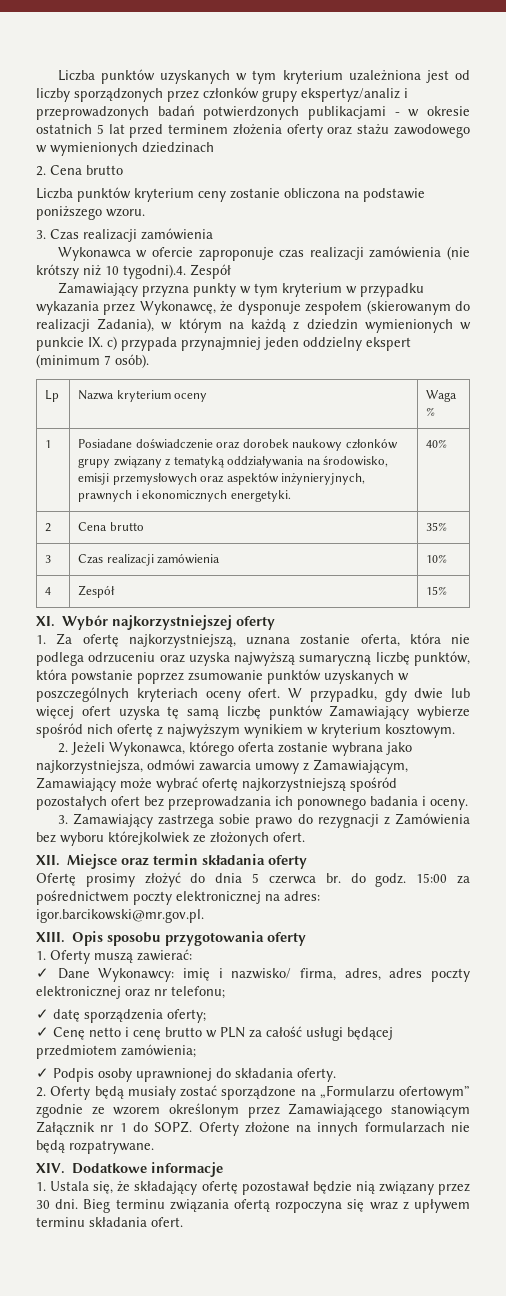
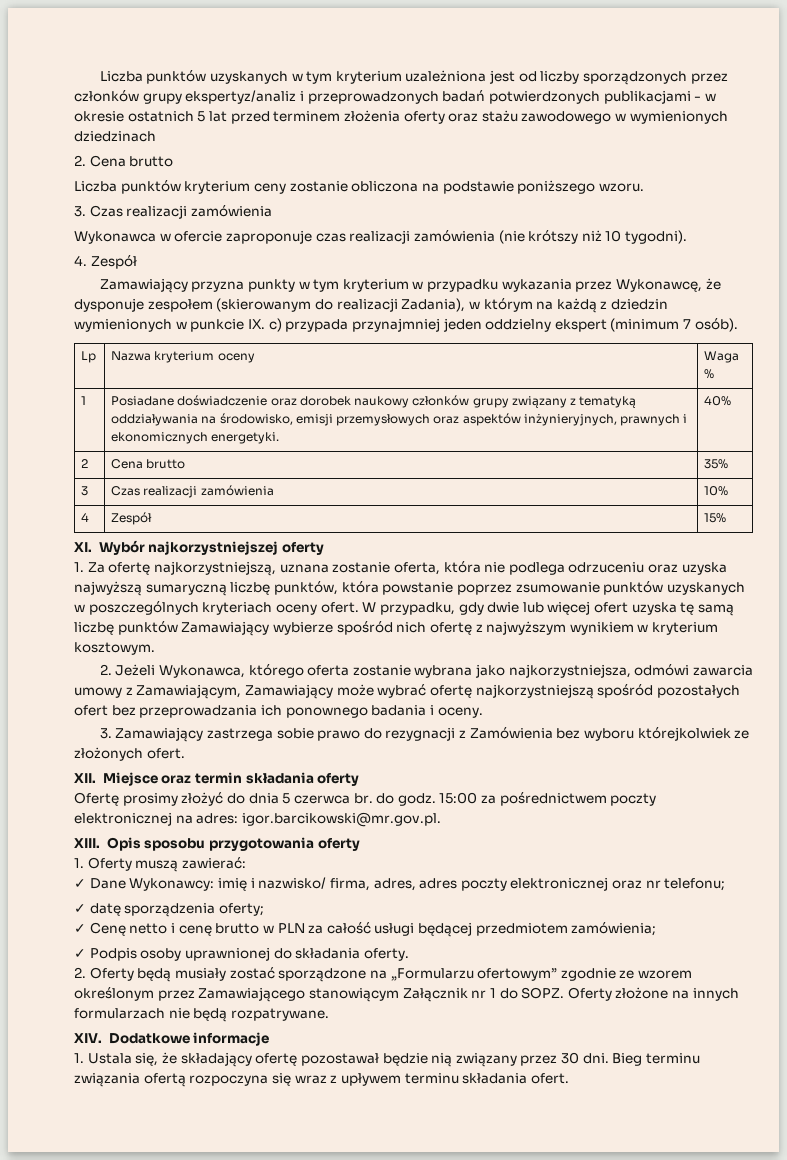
[123,264,186,279] tygodni).4. -> [625,230,688,244] [74,255,87,266] tygodni). // 4.

